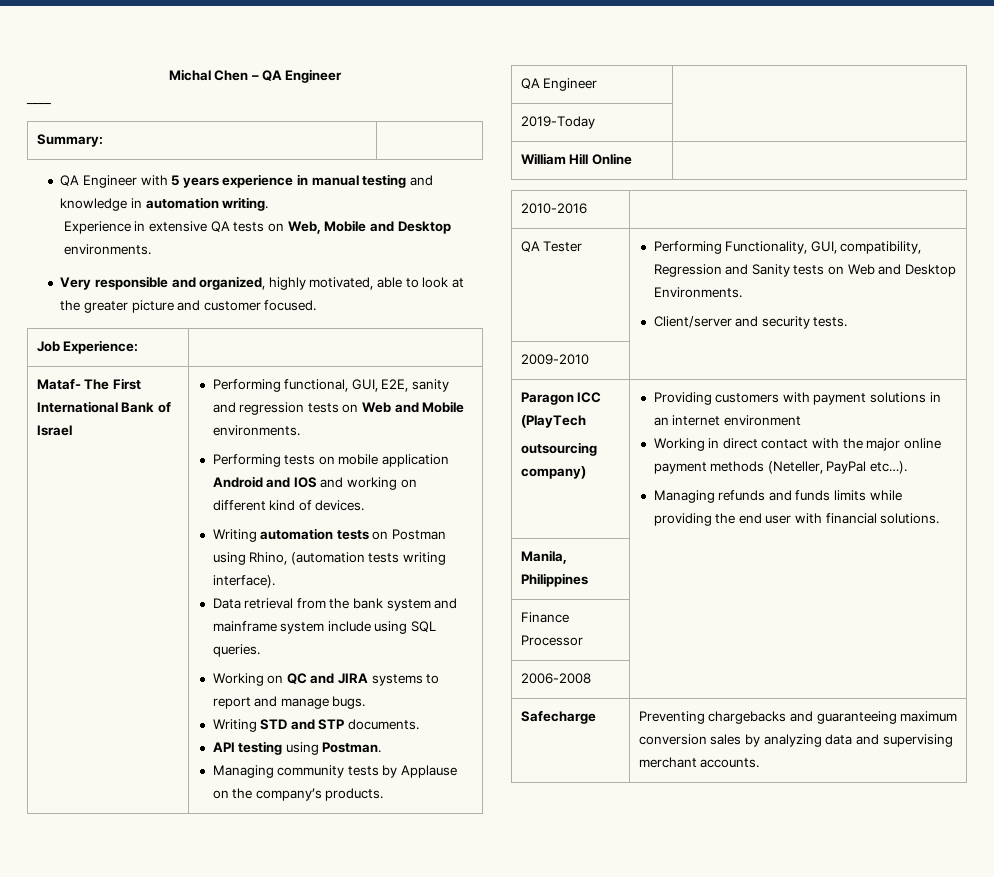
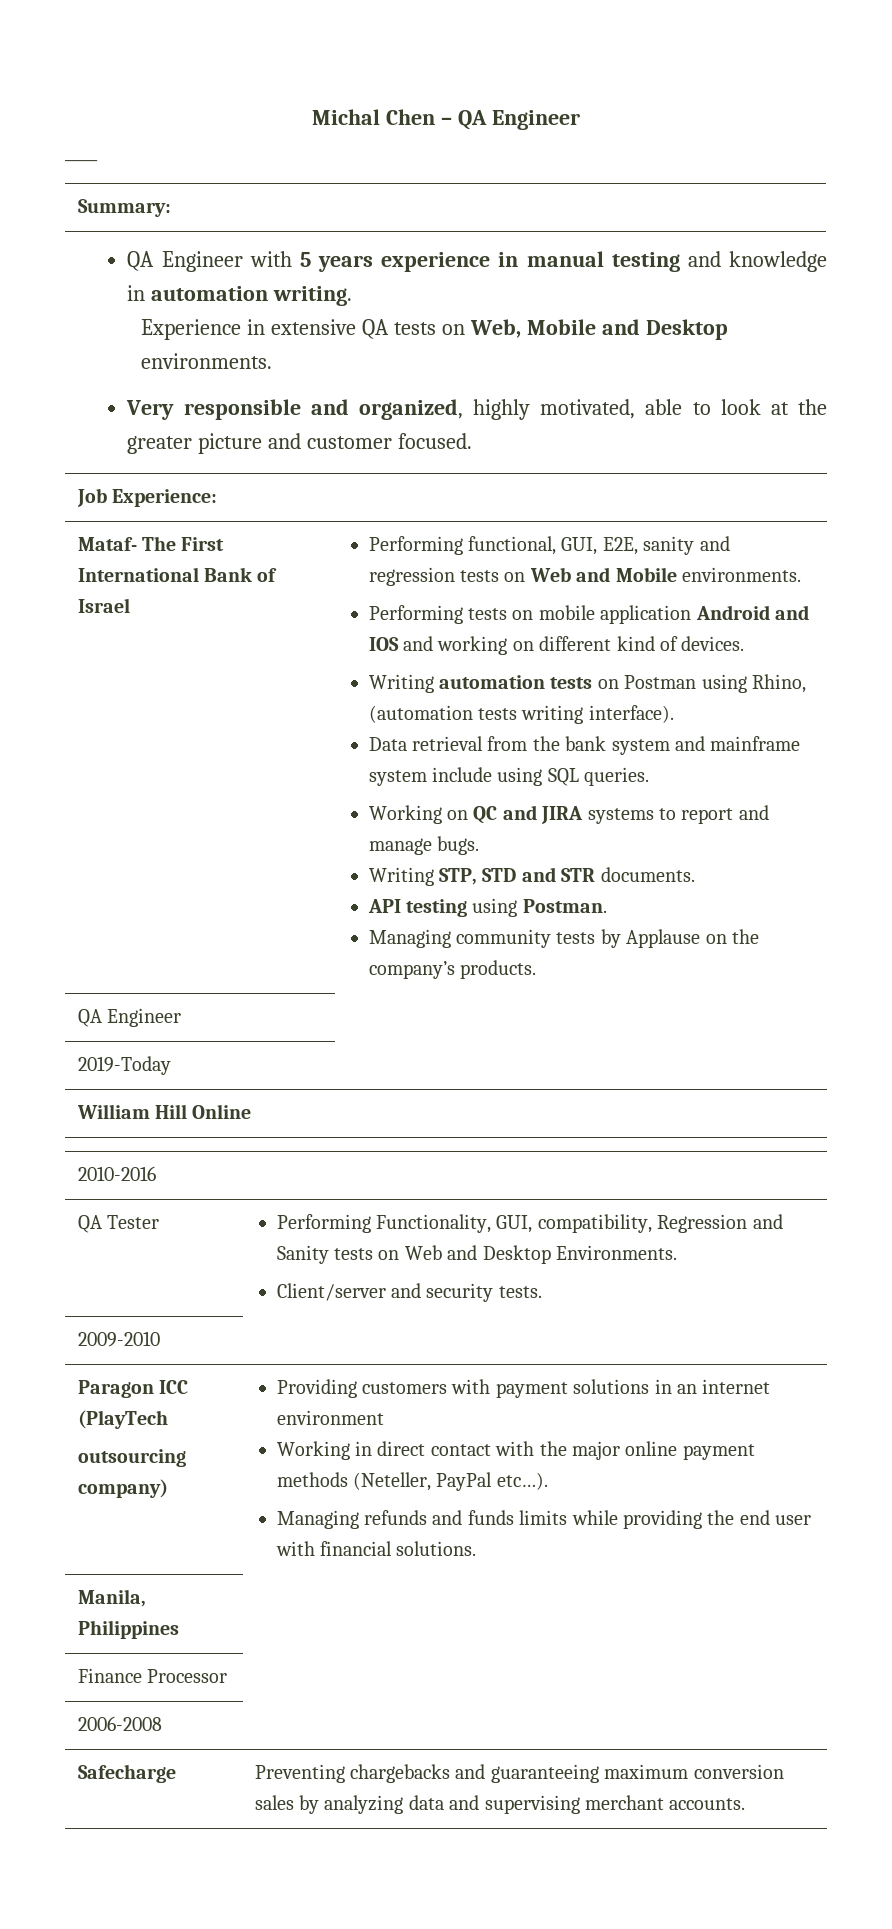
(257, 725) none -> [439,868,478,885] STP,
[318,719,345,730] STP -> [561,868,596,882] STR

